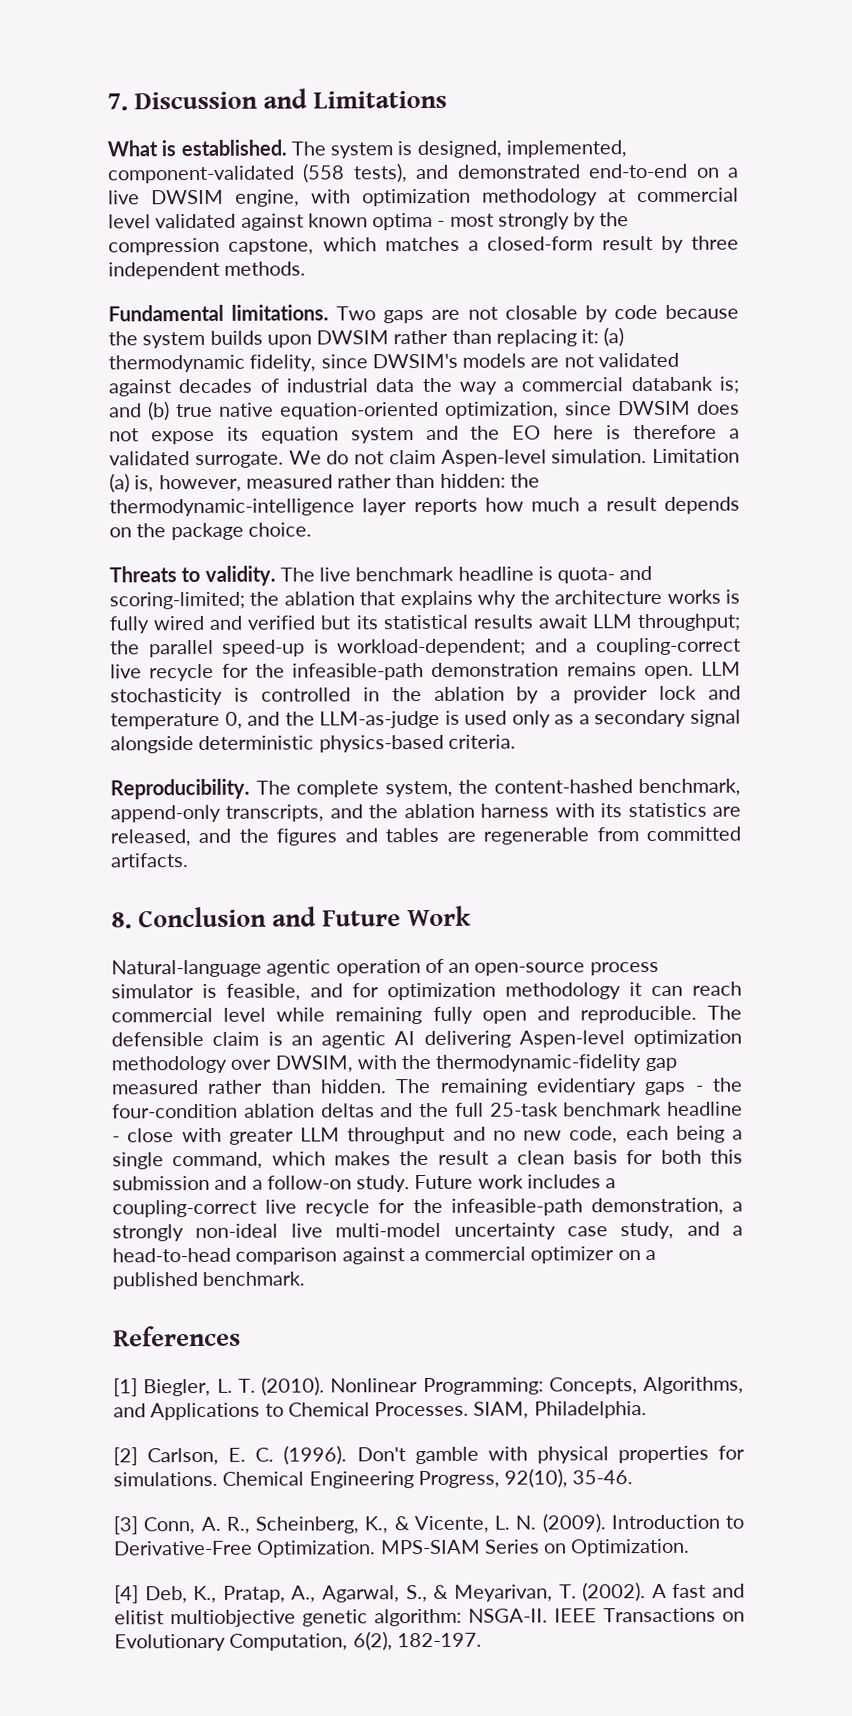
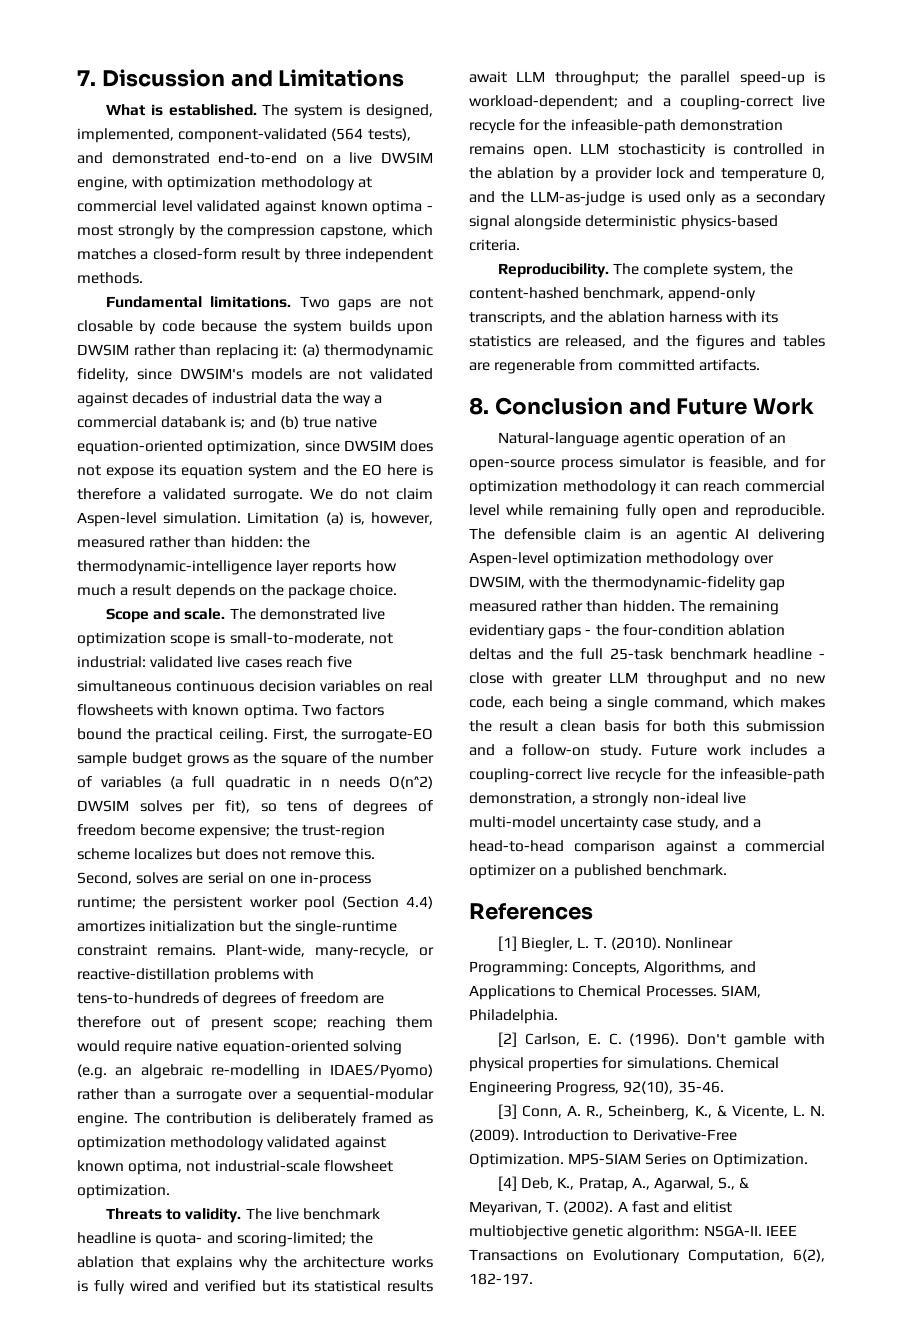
[302,163,346,183] (558 -> [331,128,364,141] (564
(312, 529) none -> [105,608,385,623] [77,632,393,647] [77,656,352,668] [77,680,434,692] [77,704,384,719] [77,728,433,743] [77,752,434,767] [77,776,433,791] [77,800,433,815] [77,824,385,839] [77,848,376,860] [77,872,372,887] [77,896,433,911] [77,920,397,935] [77,944,434,959] [77,968,315,983] [77,992,384,1007] [77,1016,433,1031] [77,1040,402,1055] [77,1064,433,1079] [77,1088,434,1103] [77,1112,433,1127] [77,1136,386,1151] [77,1160,393,1175] [77,1184,170,1199] // Scope and scale. The demonstrated live optimization scope is small-to-moderate, not industrial: validated live cases reach five simultaneous continuous decision variables on real flowsheets with known optima. Two factors bound the practical ceiling. First, the surrogate-EO sample budget grows as the square of the number of variables (a full quadratic in n needs O(n^2) DWSIM solves per fit), so tens of degrees of freedom become expensive; the trust-region scheme localizes but does not remove this. Second, solves are serial on one in-process runtime; the persistent worker pool (Section 4.4) amortizes initialization but the single-runtime constraint remains. Plant-wide, many-recycle, or reactive-distillation problems with tens-to-hundreds of degrees of freedom are therefore out of present scope; reaching them would require native equation-oriented solving (e.g. an algebraic re-modelling in IDAES/Pyomo) rather than a surrogate over a sequential-modular engine. The contribution is deliberately framed as optimization methodology validated against known optima, not industrial-scale flowsheet optimization.

